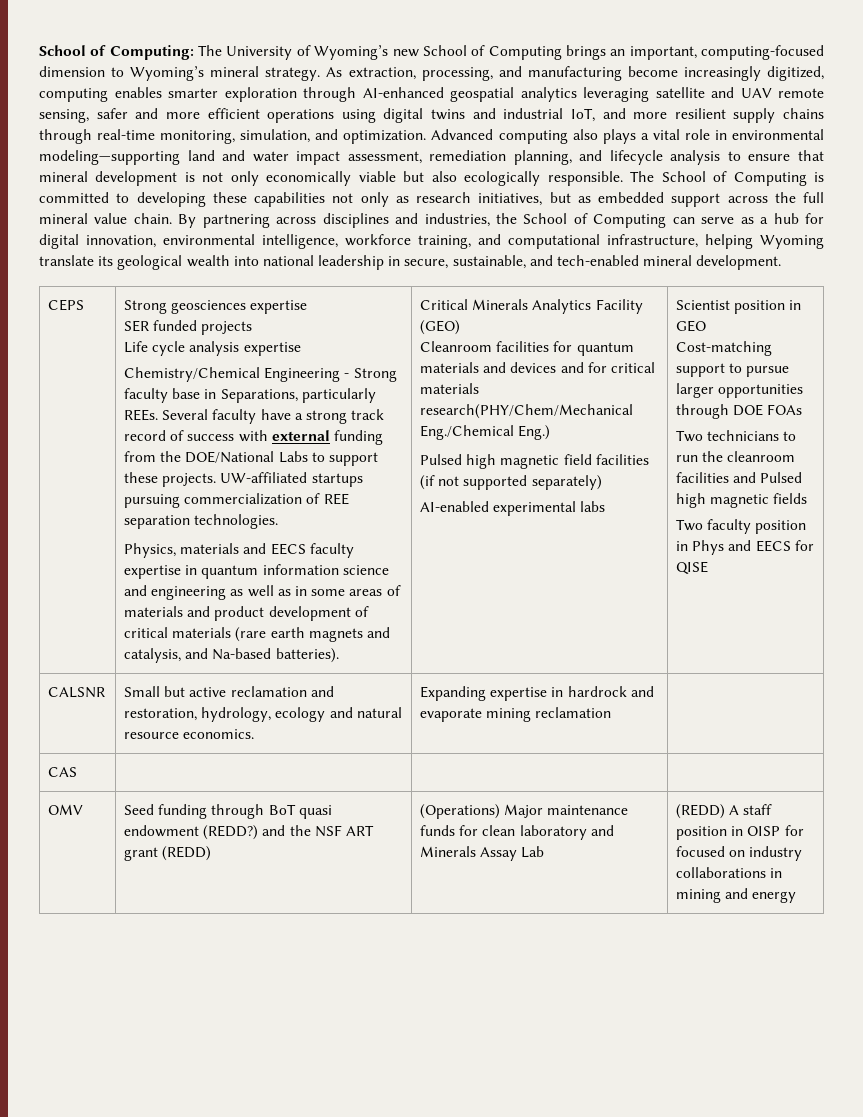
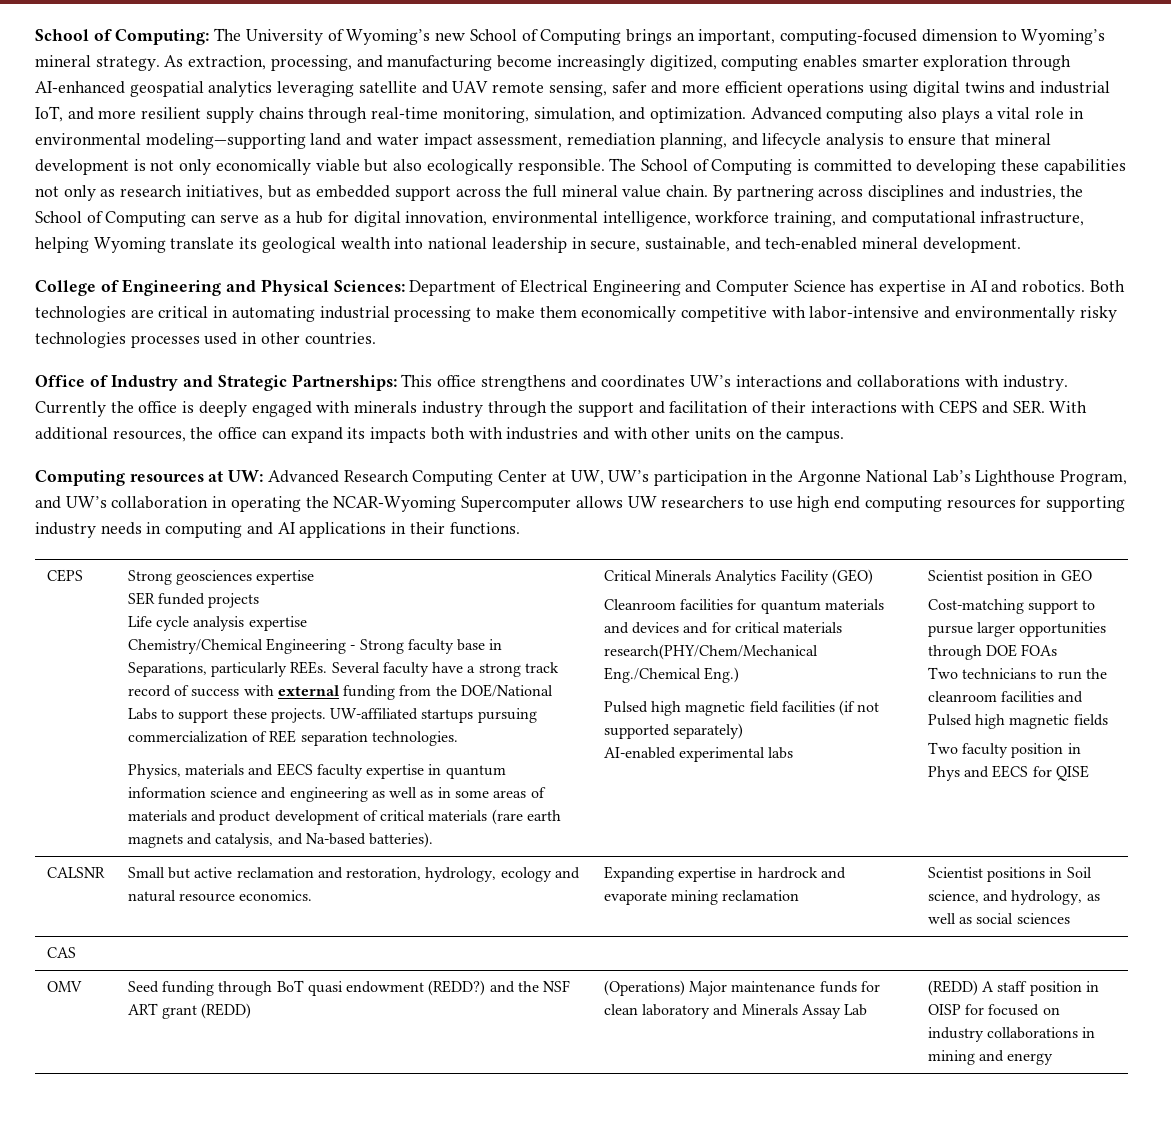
(782, 262) none -> [35,279,1125,296] [35,306,1117,322] [35,332,376,348] [35,374,1068,391] [35,400,1088,417] [35,427,845,443] [35,470,1128,486] [35,496,1126,512] [35,522,520,538] // College of Engineering and Physical Sciences: Department of Electrical Engineering and Computer Science has expertise in AI and robotics. Both technologies are critical in automating industrial processing to make them economically competitive with labor-intensive and environmentally risky technologies processes used in other countries. // Office of Industry and Strategic Partnerships: This office strengthens and coordinates UW’s interactions and collaborations with industry. Currently the office is deeply engaged with minerals industry through the support and facilitation of their interactions with CEPS and SER. With additional resources, the office can expand its impacts both with industries and with other units on the campus. // Computing resources at UW: Advanced Research Computing Center at UW, UW’s participation in the Argonne National Lab’s Lighthouse Program, and UW’s collaboration in operating the NCAR-Wyoming Supercomputer allows UW researchers to use high end computing resources for supporting industry needs in computing and AI applications in their functions.
(612, 712) none -> [927,867,1092,882] [927,890,1100,905] [927,913,1070,924] Scientist positions in Soil science, and hydrology, as well as social sciences

